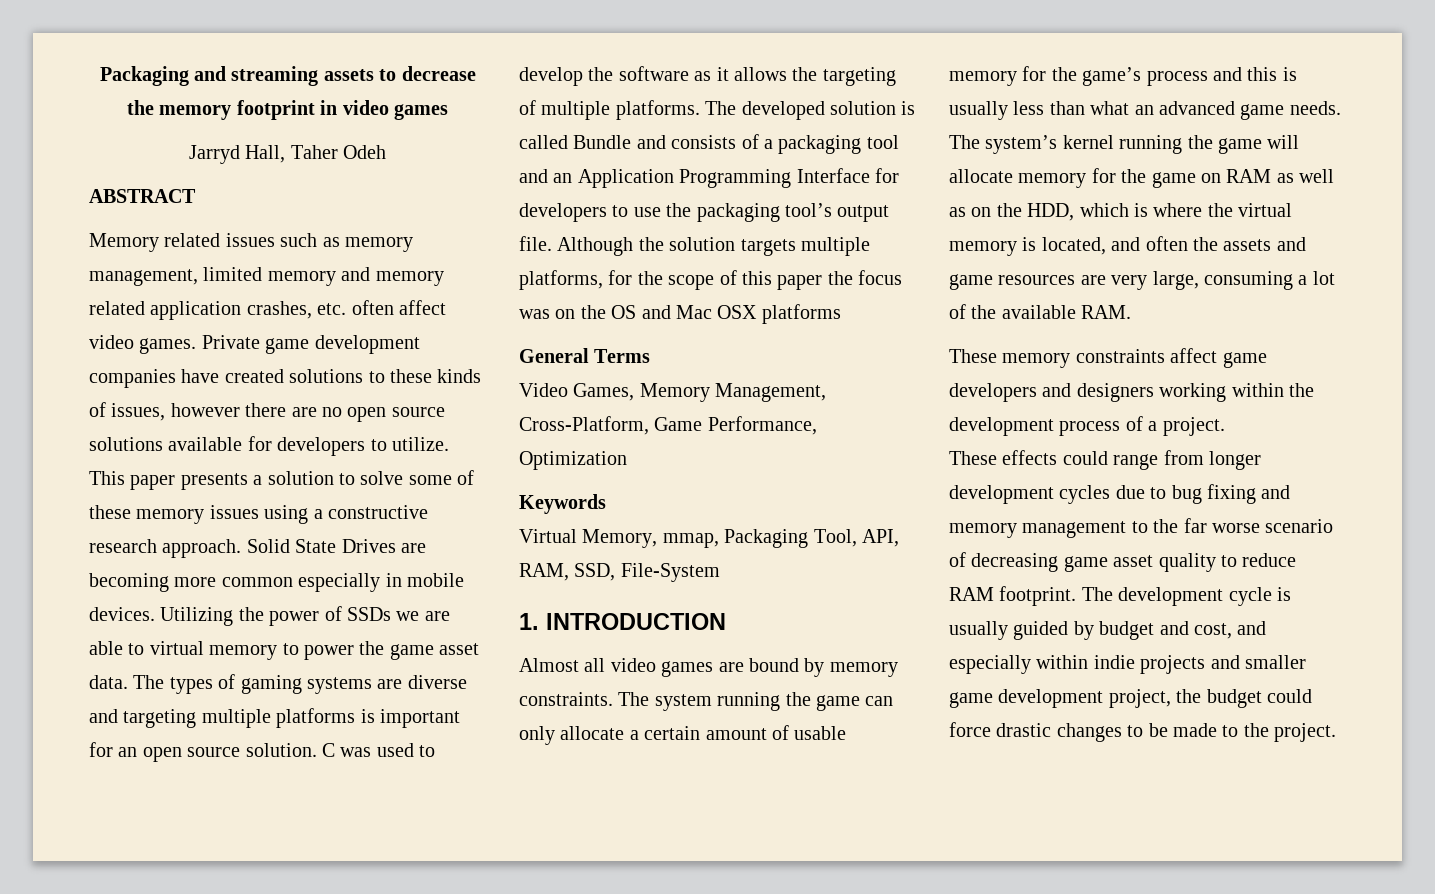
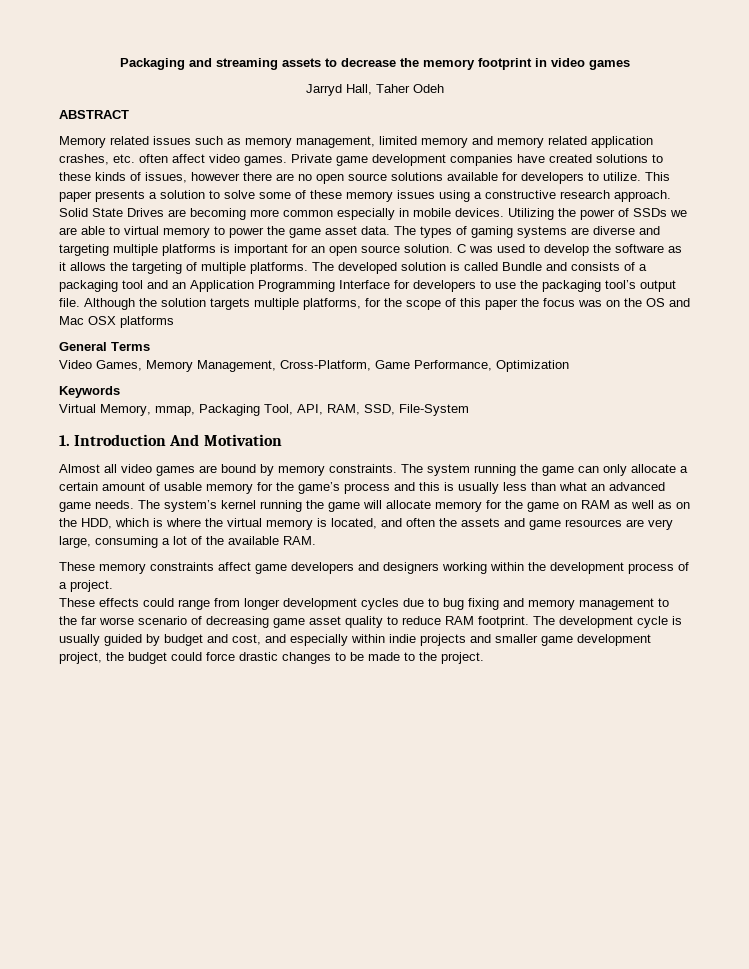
[546,613,726,630] INTRODUCTION -> [74,434,282,446] Introduction And Motivation

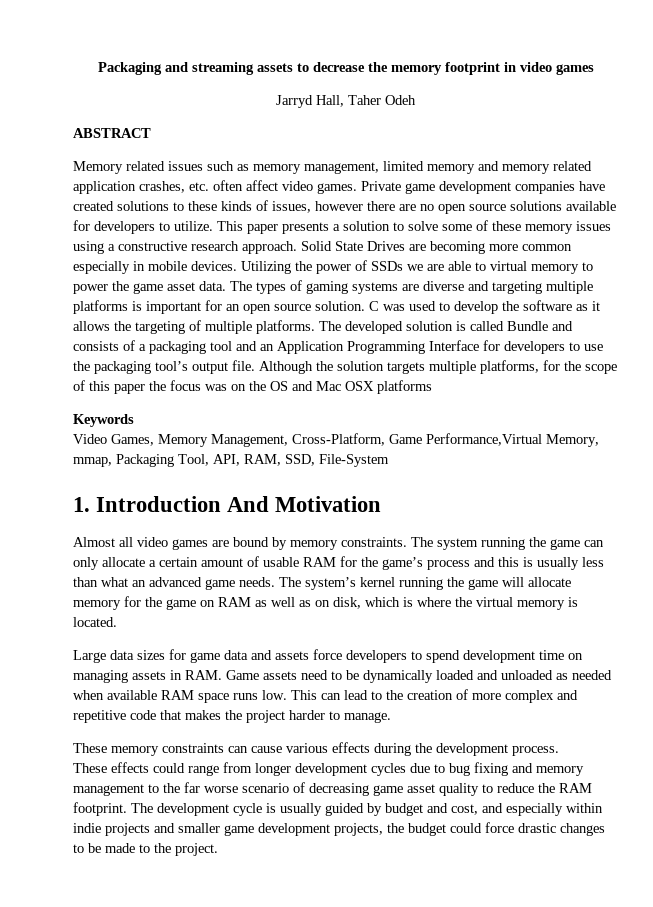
[59,342,150,351] General Terms -> [73,414,134,427] Keywords
[414,360,569,372] [59,386,120,398] [59,404,96,413] Performance, Optimization // Keywords // Virtual -> [426,433,542,446] Performance,Virtual
[206,483,253,494] memory -> [303,557,336,567] RAM
[59,518,112,529] the HDD, -> [333,597,361,609] disk,
[331,518,673,530] [59,536,316,548] [59,562,689,574] [59,580,113,592] located, and often the assets and game resources are very large, consuming a lot of the available RAM. // These memory constraints affect game developers and designers working within the development process of a project. -> [73,617,117,627] [73,649,583,663] [73,670,612,683] [73,689,578,703] [73,710,391,723] [73,742,559,756] located. // Large data sizes for game data and assets force developers to spend development time on managing assets in RAM. Game assets need to be dynamically loaded and unloaded as needed when available RAM space runs low. This can lead to the creation of more complex and repetitive code that makes the project harder to manage. // These memory constraints can cause various effects during the development process.
(441, 620) none -> [538,783,555,793] the
[59,652,102,664] project, -> [334,823,383,836] projects,

